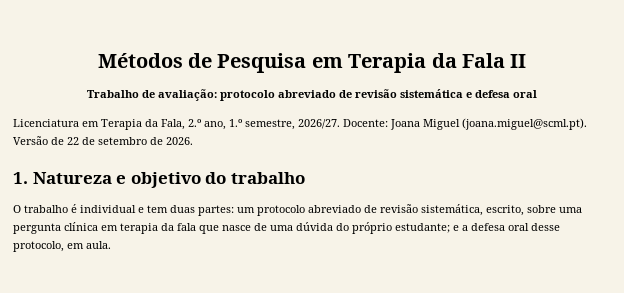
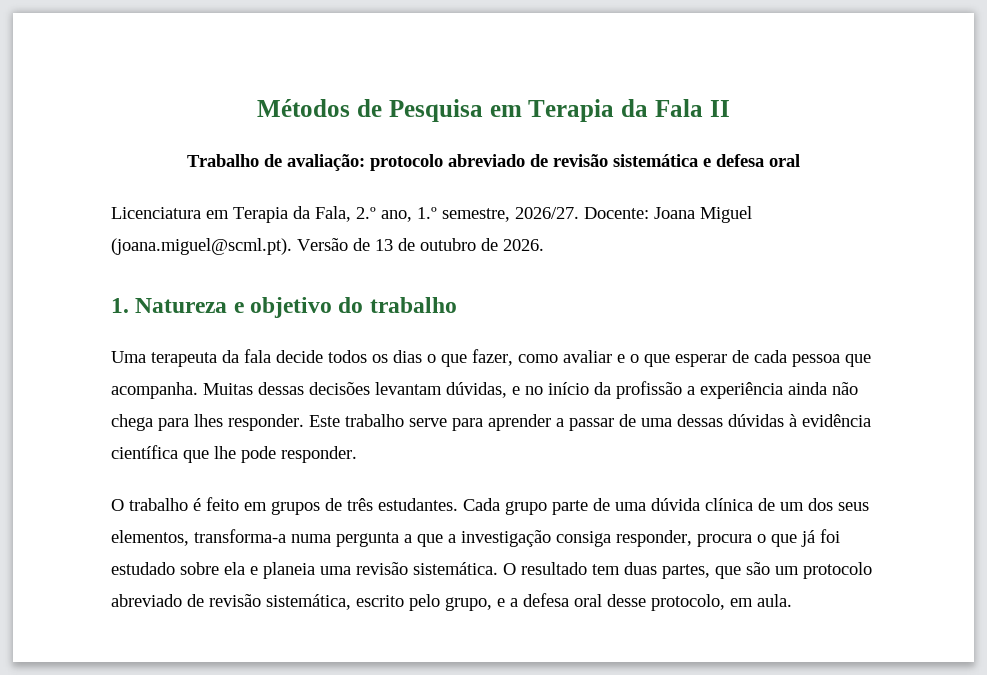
[67,137,147,145] 22 de setembro -> [375,238,476,251] 13 de outubro
[13,204,234,216] O trabalho é individual e tem duas partes: -> [111,349,871,367] [111,381,858,399] [111,414,871,431] [111,445,357,463] [111,497,869,515] [111,529,840,547] [111,562,770,579] Uma terapeuta da fala decide todos os dias o que fazer, como avaliar e o que esperar de cada pessoa que acompanha. Muitas dessas decisões levantam dúvidas, e no início da profissão a experiência ainda não chega para lhes responder. Este trabalho serve para aprender a passar de uma dessas dúvidas à evidência científica que lhe pode responder. // O trabalho é feito em grupos de três estudantes. Cada grupo parte de uma dúvida clínica de um dos seus elementos, transforma-a numa pergunta a que a investigação consiga responder, procura o que já foi estudado sobre ela e planeia uma revisão sistemática. O resultado tem duas partes, que são
[486,205,582,216] [13,222,450,234] escrito, sobre uma pergunta clínica em terapia da fala que nasce de uma dúvida do próprio estudante; -> [356,594,492,611] escrito pelo grupo,

